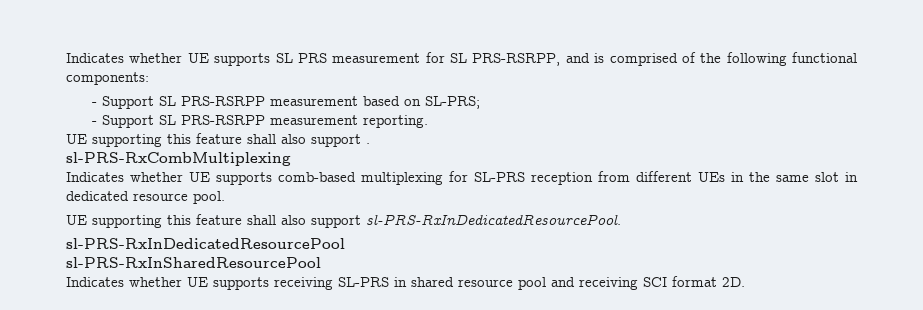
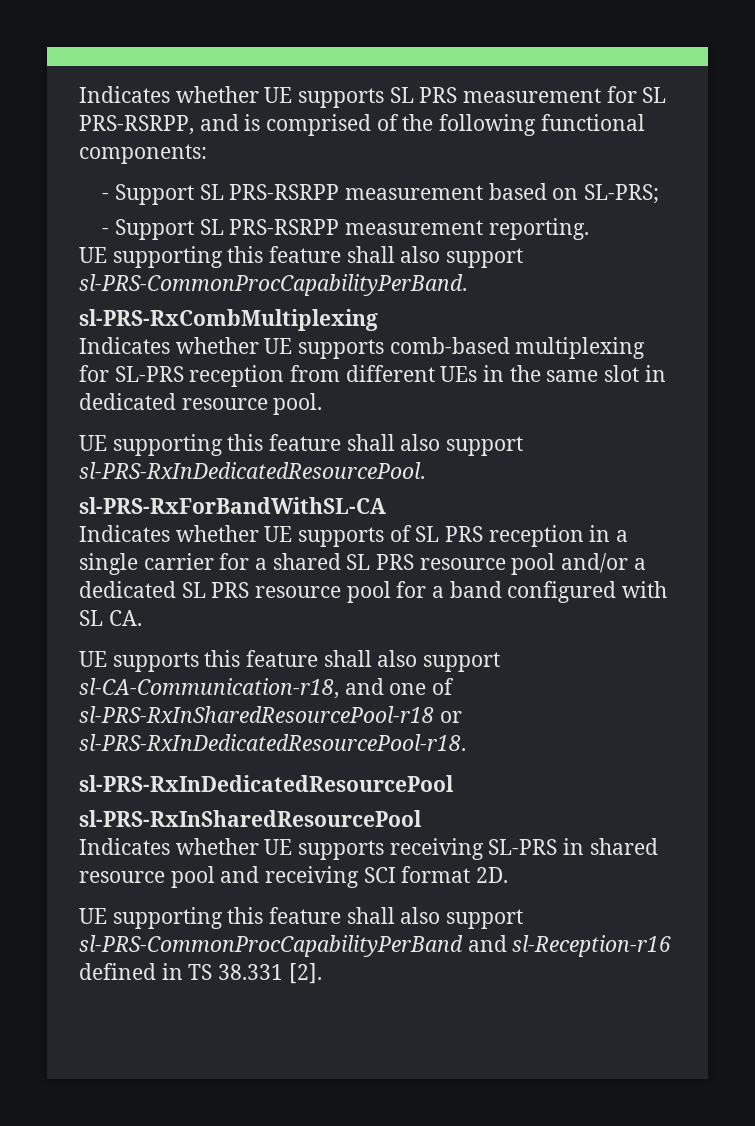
[366,143,370,144] . -> [79,274,467,296] sl-PRS-CommonProcCapabilityPerBand.
(621, 220) none -> [79,497,386,514] [79,525,629,547] [79,553,646,575] [79,581,668,603] [79,610,142,626] [79,650,501,672] [79,678,455,699] [79,706,462,723] [79,734,466,751] // sl-PRS-RxForBandWithSL-CA // Indicates whether UE supports of SL PRS reception in a single carrier for a shared SL PRS resource pool and/or a dedicated SL PRS resource pool for a band configured with SL CA. // UE supports this feature shall also support sl-CA-Communication-r18, and one of sl-PRS-RxInSharedResourcePool-r18 or sl-PRS-RxInDedicatedResourcePool-r18.
(745, 282) none -> [79,907,524,929] [79,935,672,957] [79,963,322,984] // UE supporting this feature shall also support sl-PRS-CommonProcCapabilityPerBand and sl-Reception-r16 defined in TS 38.331 [2].

